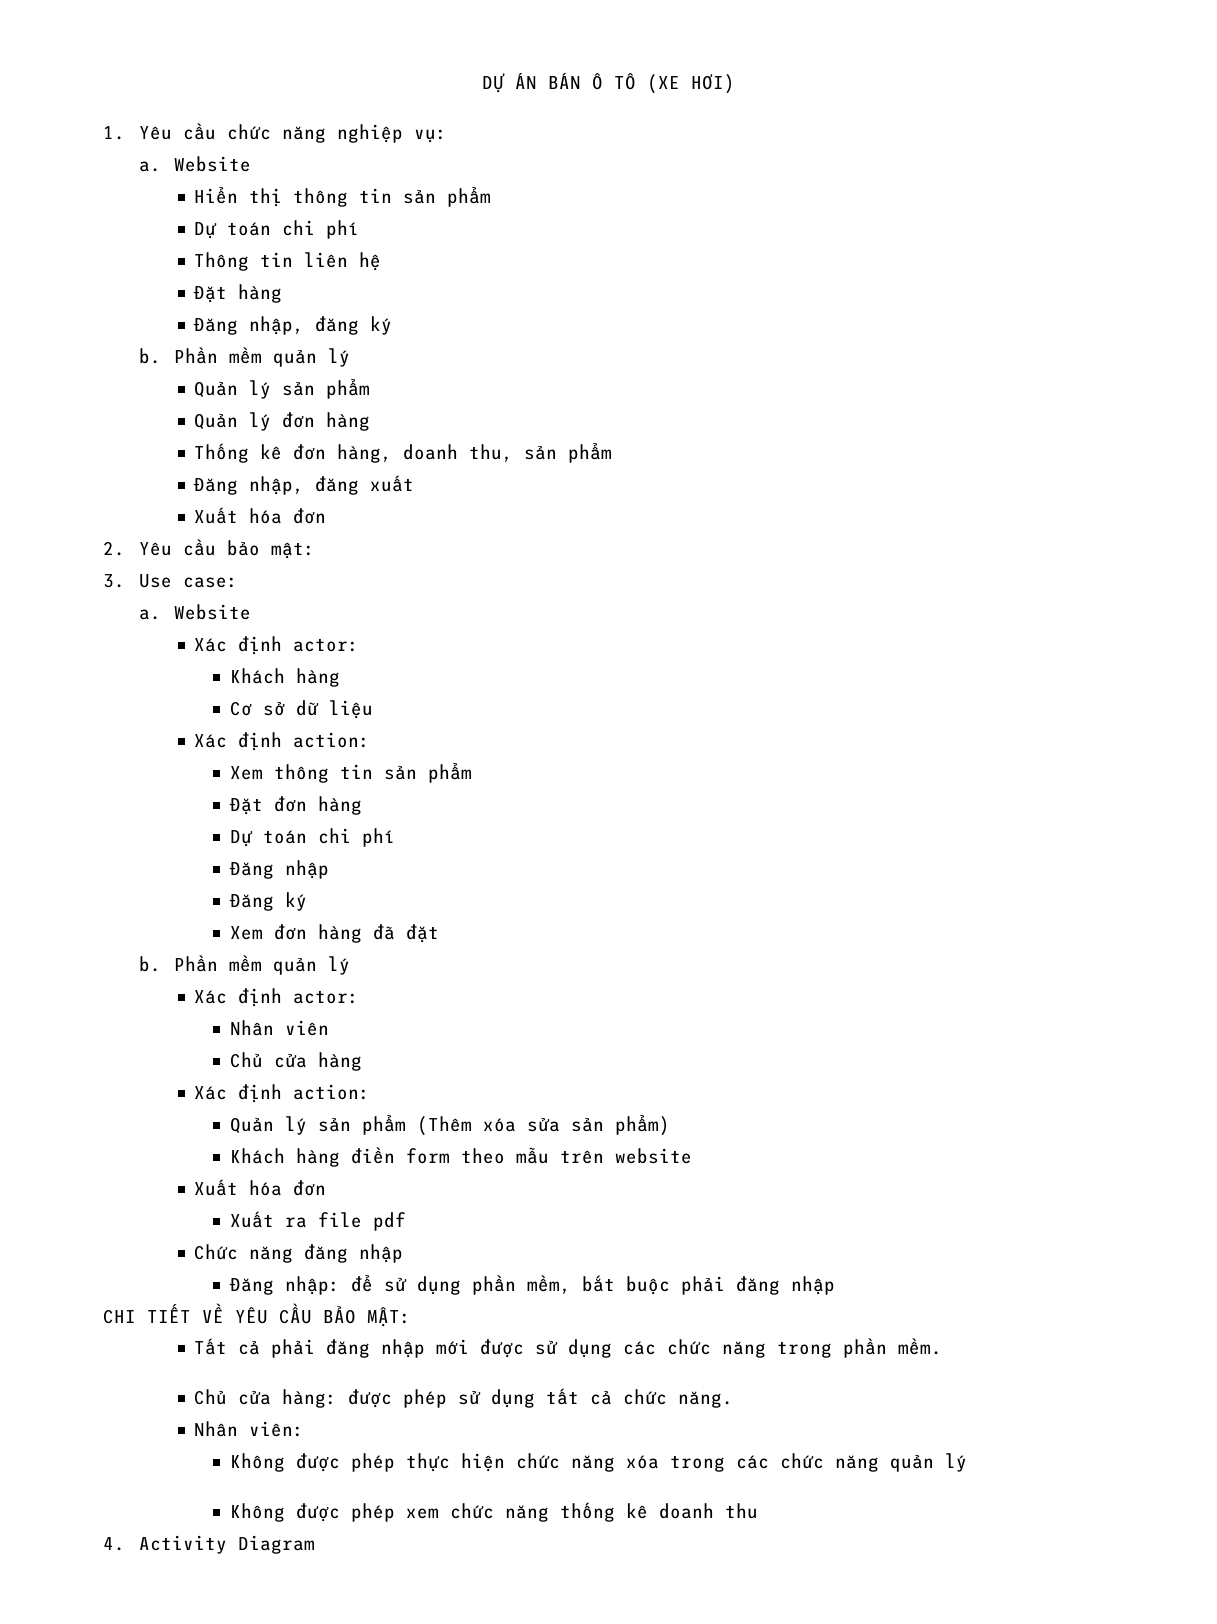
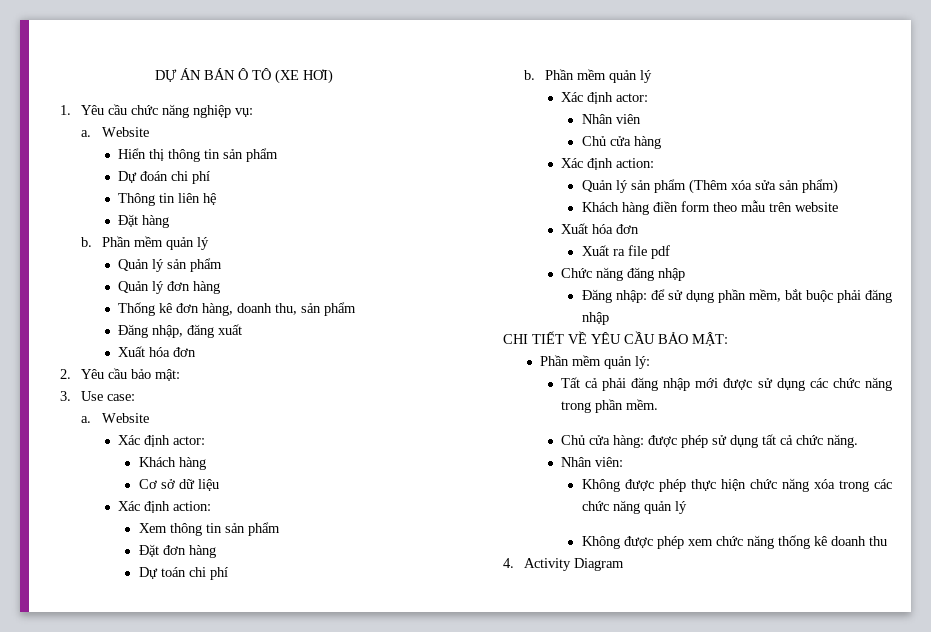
[227,222,272,236] toán -> [139,171,168,181] đoán
[193,316,393,335] // Đăng nhập, đăng ký -> (169, 221) none
[228,860,329,879] [228,892,307,911] [229,924,439,943] // Đăng nhập // Đăng ký // Xem đơn hàng đã đặt -> (228, 573) none
(412, 1317) none -> [539,355,650,369] // Phần mềm quản lý:

